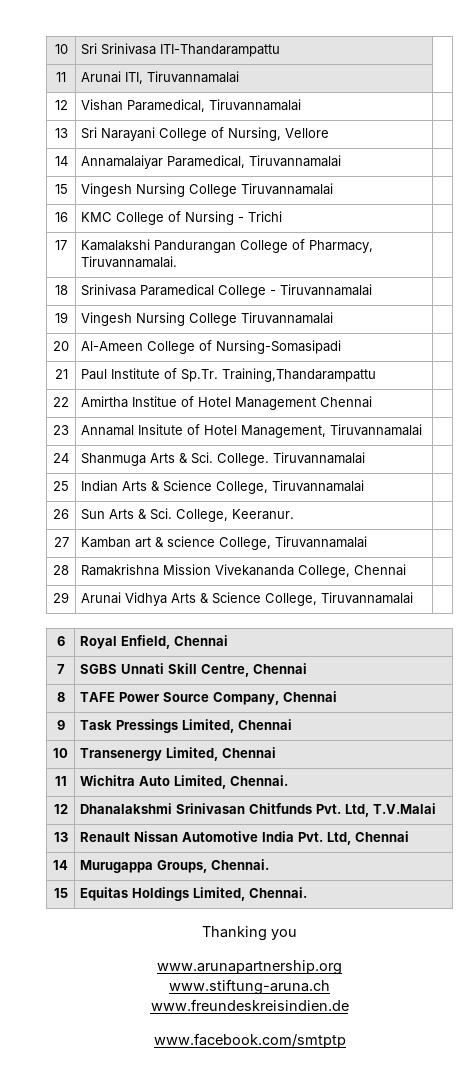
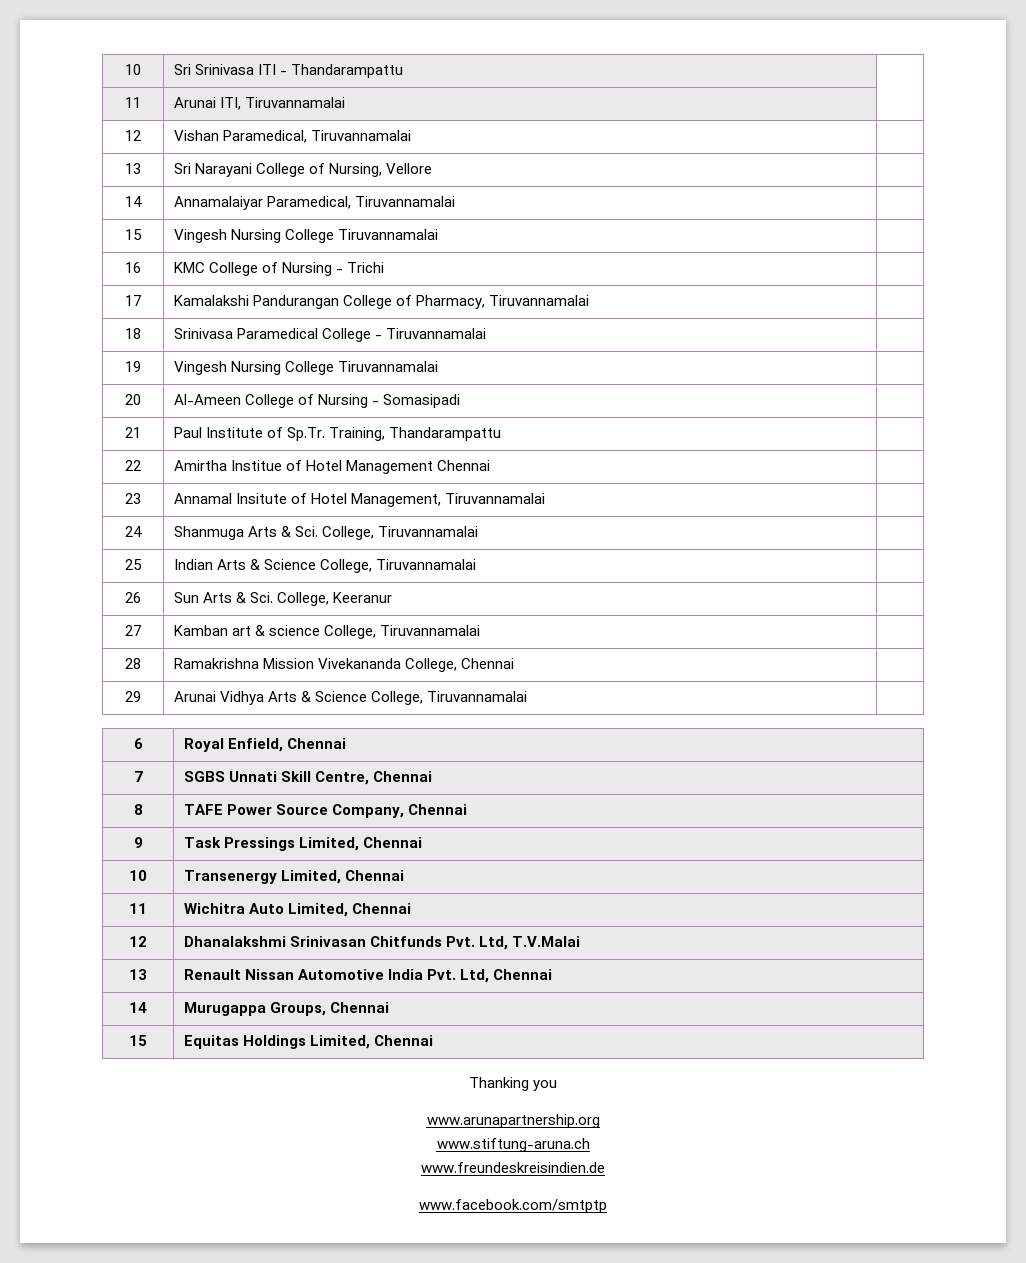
[160,44,281,57] ITI-Thandarampattu -> [257,64,403,78] ITI - Thandarampattu
[81,256,178,268] Tiruvannamalai. -> [488,295,589,306] Tiruvannamalai
[216,340,342,354] Nursing-Somasipadi -> [317,394,460,408] Nursing - Somasipadi
[222,368,377,382] Training,Thandarampattu -> [328,427,501,441] Training, Thandarampattu
[217,453,270,466] College. -> [321,526,374,540] College,
[232,509,295,520] Keeranur. -> [332,592,392,603] Keeranur
[230,775,289,786] Chennai. -> [351,903,411,914] Chennai
[211,859,270,870] Chennai. -> [329,1002,389,1013] Chennai
[249,887,308,898] Chennai. -> [373,1035,433,1046] Chennai

